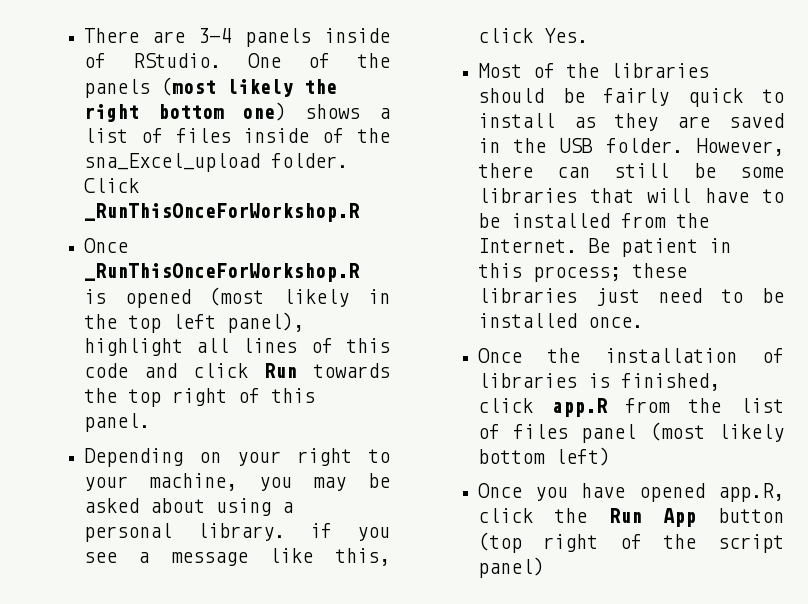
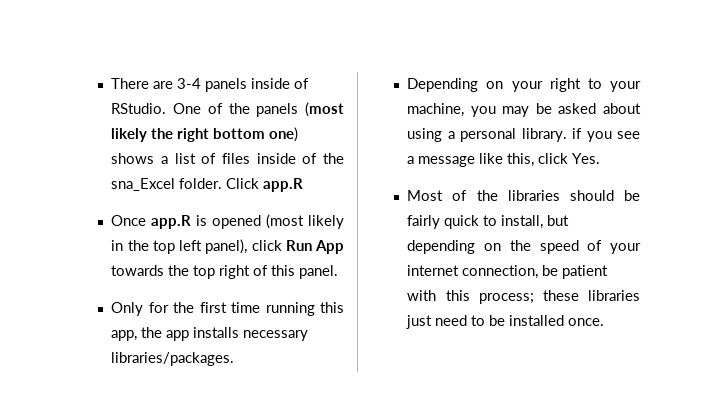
[83,153,260,172] sna_Excel_upload -> [111,178,176,191] sna_Excel
[83,203,360,222] [83,238,128,253] [83,263,360,282] _RunThisOnceForWorkshop.R // Once _RunThisOnceForWorkshop.R -> [263,178,304,192] [111,215,192,229] app.R // Once app.R
[83,338,390,356] [83,363,177,378] highlight all lines of this code and -> (248, 246) none
(297, 370) none -> [314,240,344,254] App
(150, 422) none -> [111,302,344,316] [111,327,309,341] [111,352,235,366] // Only for the first time running this app, the app installs necessary libraries/packages.
[477,113,784,131] [477,138,784,156] [477,163,784,178] [477,188,784,203] [477,213,709,228] [477,238,731,257] install as they are saved in the USB folder. However, there can still be some libraries that will have to be installed from the Internet. Be patient in -> [501,215,570,229] [407,240,641,254] [407,265,609,279] [407,290,437,301] install, but depending on the speed of your internet connection, be patient with
[477,348,784,363] [477,373,720,391] [477,398,784,417] [477,422,784,443] [477,447,610,466] [477,483,784,502] [477,508,784,527] [477,532,784,553] [477,557,544,578] // Once the installation of libraries is finished, click app.R from the list of files panel (most likely bottom left) // Once you have opened app.R, click the Run App button (top right of the script panel) -> (605, 322) none

